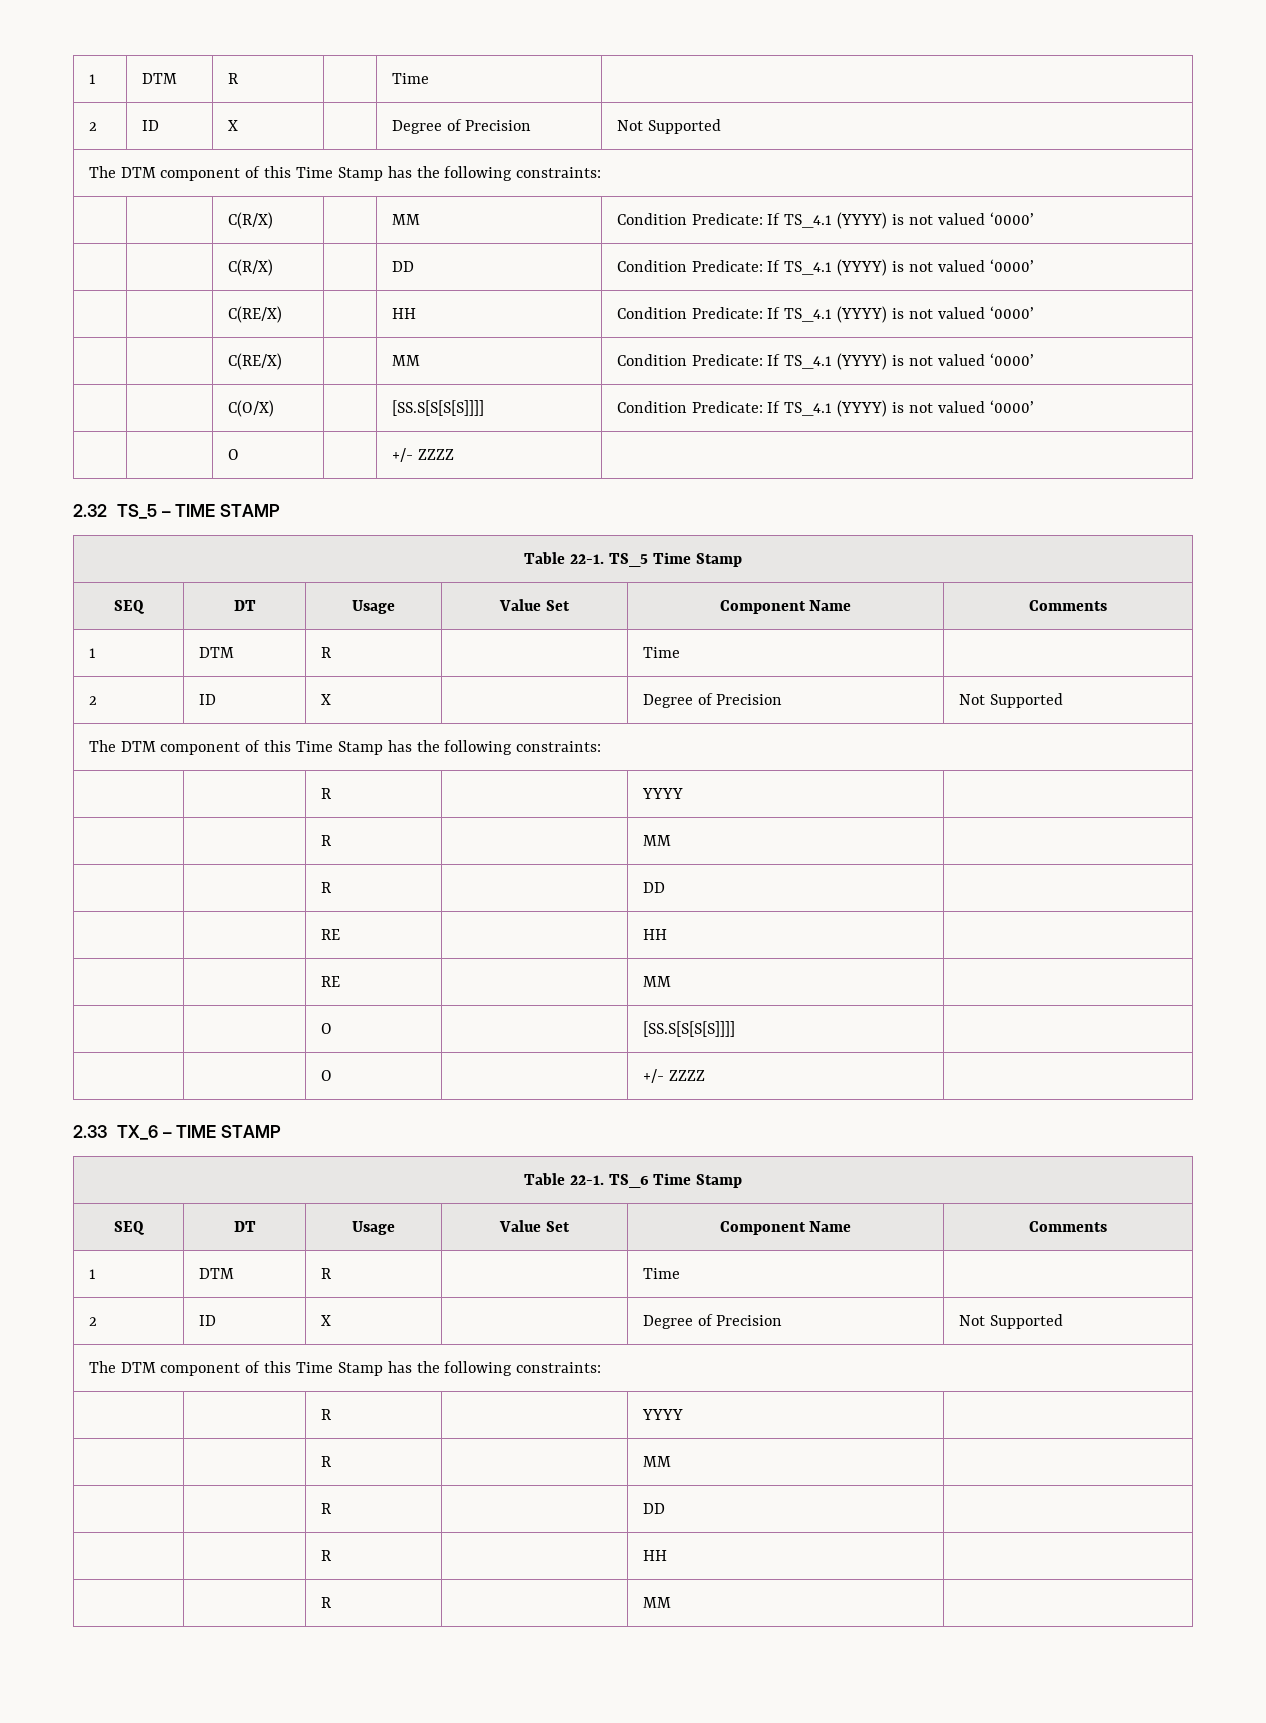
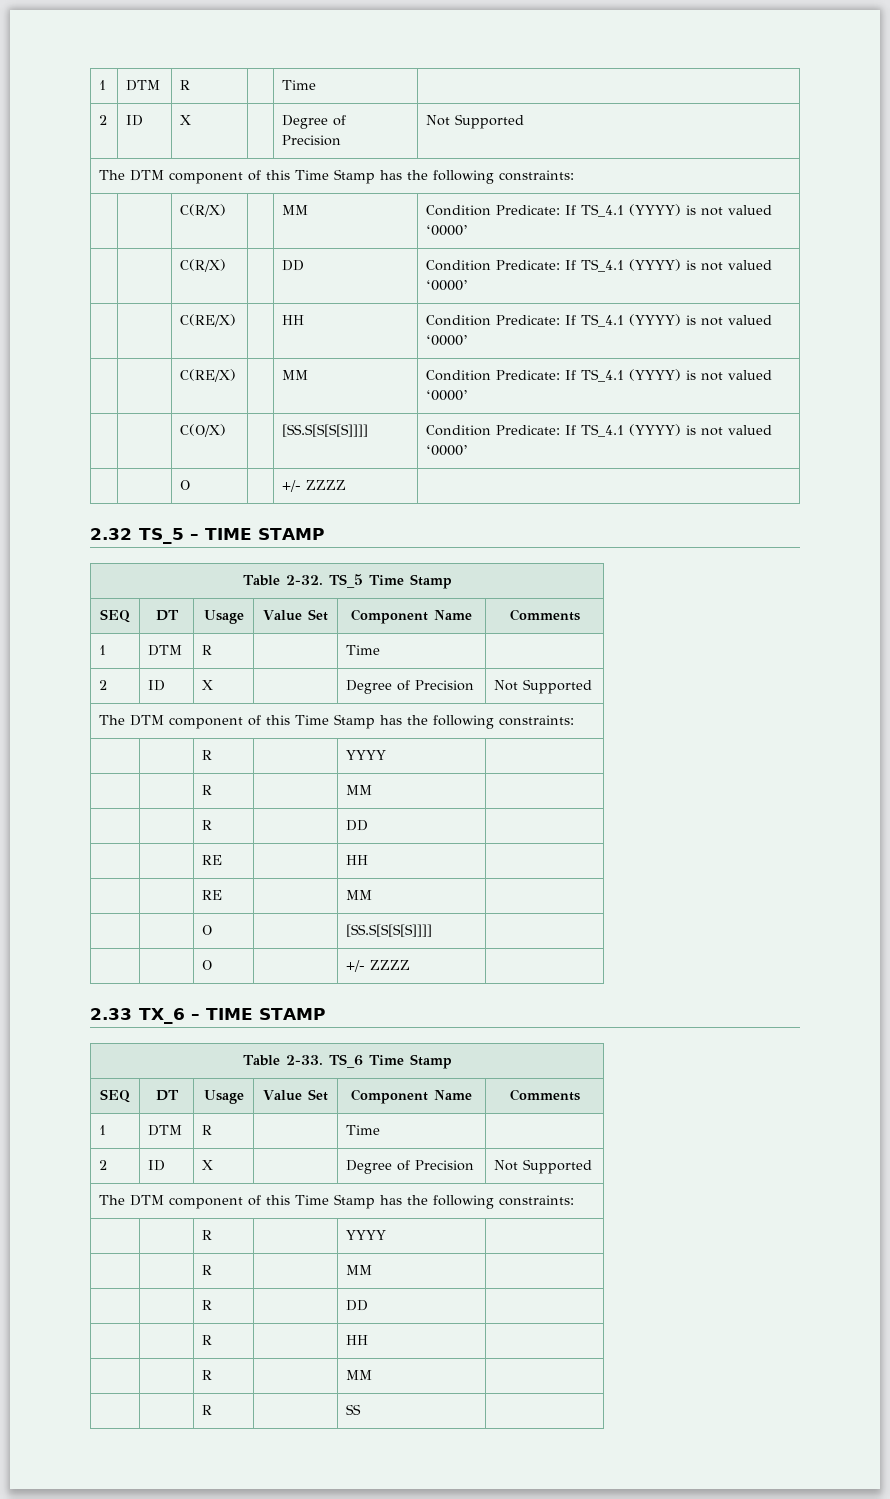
[570,554,605,564] 22-1. -> [285,575,323,585] 2-32.
[569,1175,604,1185] 22-1. -> [285,1055,323,1065] 2-33.
(671, 1602) none -> [202,1405,213,1415] [346,1404,362,1415] // | | R | | SS |

